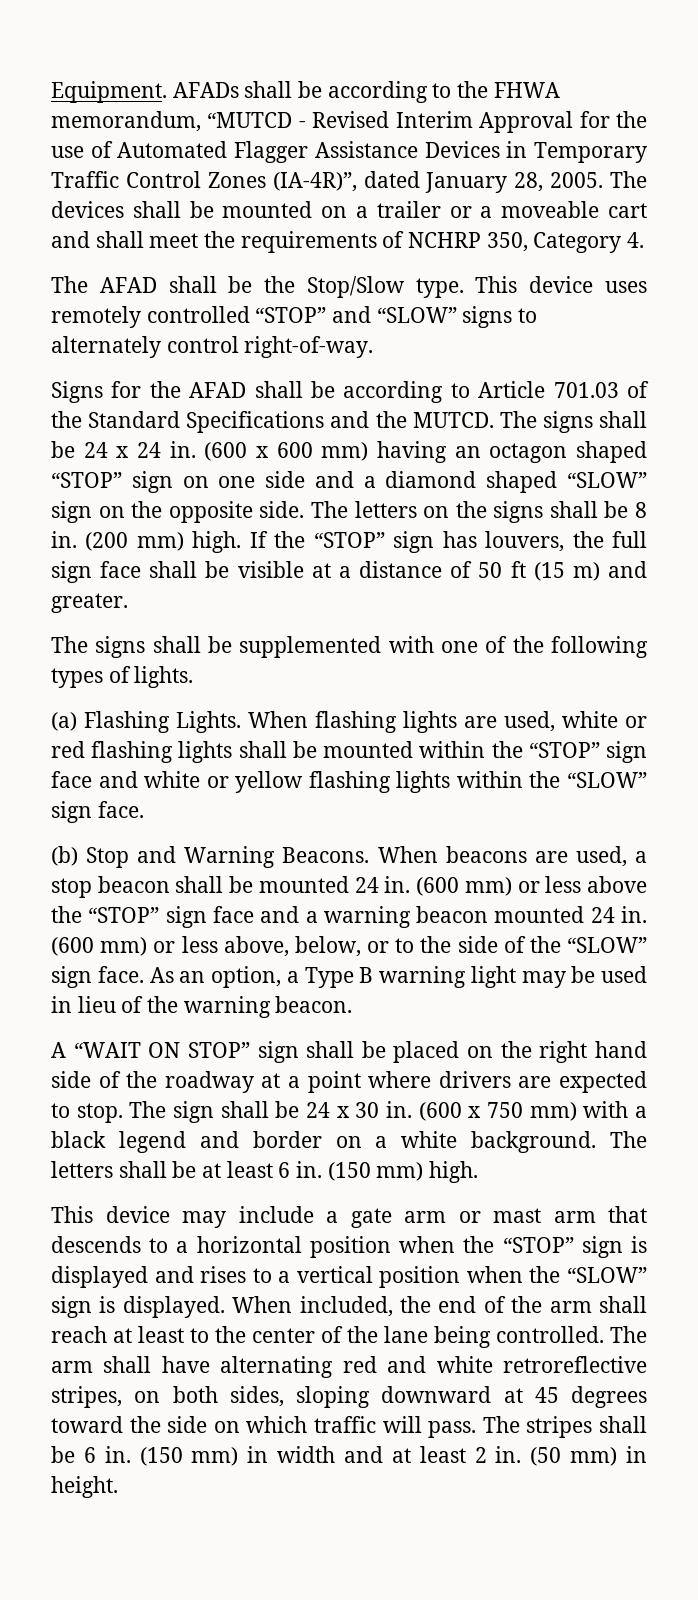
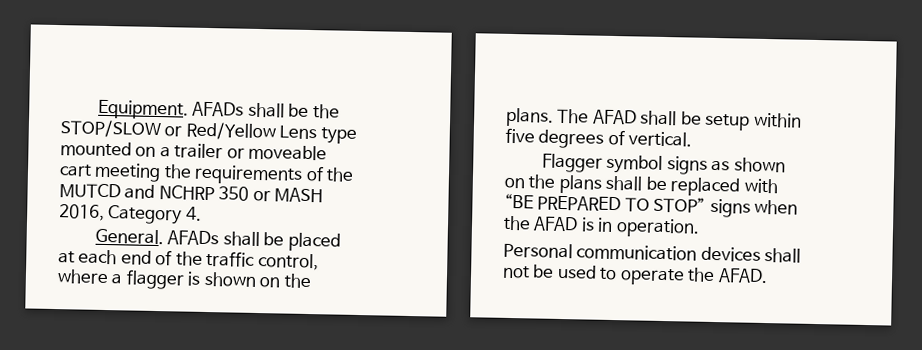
[327,81,560,103] [51,111,647,133] [51,141,647,163] [51,171,647,193] [51,201,214,218] according to the FHWA memorandum, “MUTCD - Revised Interim Approval for the use of Automated Flagger Assistance Devices in Temporary Traffic Control Zones (IA-4R)”, dated January 28, 2005. The devices shall be -> [312,104,340,119] [60,119,357,144] the STOP/SLOW or Red/Yellow Lens type
[480,206,493,218] a -> (245, 153) none
[51,231,645,253] [51,276,647,298] [51,306,538,328] [51,336,374,358] [51,381,649,403] [51,411,647,433] [51,441,647,463] [51,471,647,493] [51,501,647,523] [51,531,647,553] [51,561,647,583] [51,593,128,613] [51,636,648,658] [51,666,194,688] [51,711,647,733] [51,741,647,763] [51,771,647,793] [51,801,144,823] [51,846,647,868] [51,876,648,898] [51,906,647,928] [51,936,648,957] [51,966,647,988] [51,996,353,1018] [51,1041,647,1063] [51,1071,647,1093] [51,1101,647,1123] [51,1131,647,1153] [51,1161,479,1183] [51,1206,647,1228] [51,1236,647,1258] [51,1266,647,1288] [51,1296,647,1318] [51,1326,647,1348] [51,1356,647,1378] [51,1386,647,1408] [51,1416,648,1438] [51,1446,647,1466] [51,1476,118,1498] and shall meet the requirements of NCHRP 350, Category 4. // The AFAD shall be the Stop/Slow type. This device uses remotely controlled “STOP” and “SLOW” signs to alternately control right-of-way. // Signs for the AFAD shall be according to Article 701.03 of the Standard Specifications and the MUTCD. The signs shall be 24 x 24 in. (600 x 600 mm) having an octagon shaped “STOP” sign on one side and a diamond shaped “SLOW” sign on the opposite side. The letters on the signs shall be 8 in. (200 mm) high. If the “STOP” sign has louvers, the full sign face shall be visible at a distance of 50 ft (15 m) and greater. // The signs shall be supplemented with one of the following types of lights. // (a) Flashing Lights. When flashing lights are used, white or red flashing lights shall be mounted within the “STOP” sign face and white or yellow flashing lights within the “SLOW” sign face. // (b) Stop and Warning Beacons. When beacons are used, a stop beacon shall be mounted 24 in. (600 mm) or less above the “STOP” sign face and a warning beacon mounted 24 in. (600 mm) or less above, below, or to the side of the “SLOW” sign face. As an option, a Type B warning light may be used in lieu of the warning beacon. // A “WAIT ON STOP” sign shall be placed on the right hand side of the roadway at a point where drivers are expected to stop. The sign shall be 24 x 30 in. (600 x 750 mm) with a black legend and border on a white background. The letters shall be at least 6 in. (150 mm) high. // This device may include a gate arm or mast arm that descends to a horizontal position when the “STOP” sign is displayed and rises to a vertical position when the “SLOW” sign is displayed. When included, the end of the arm shall reach at least to the center of the lane being controlled. The arm shall have alternating red and white retroreflective stripes, on both sides, sloping downward at 45 degrees toward the side on which traffic will pass. The stripes shall be 6 in. (150 mm) in width and at least 2 in. (50 mm) in height. -> [94,162,355,185] [59,183,324,203] [59,204,202,225] [94,228,341,252] [58,249,319,271] [57,269,312,290] [505,107,802,131] [505,127,693,149] [541,153,786,175] [504,174,778,197] [504,193,799,218] [503,215,700,238] [503,242,802,263] [502,264,768,286] meeting the requirements of the MUTCD and NCHRP 350 or MASH 2016, Category 4. // General. AFADs shall be placed at each end of the traffic control, where a flagger is shown on the plans. The AFAD shall be setup within five degrees of vertical. // Flagger symbol signs as shown on the plans shall be replaced with “BE PREPARED TO STOP” signs when the AFAD is in operation. // Personal communication devices shall not be used to operate the AFAD.

